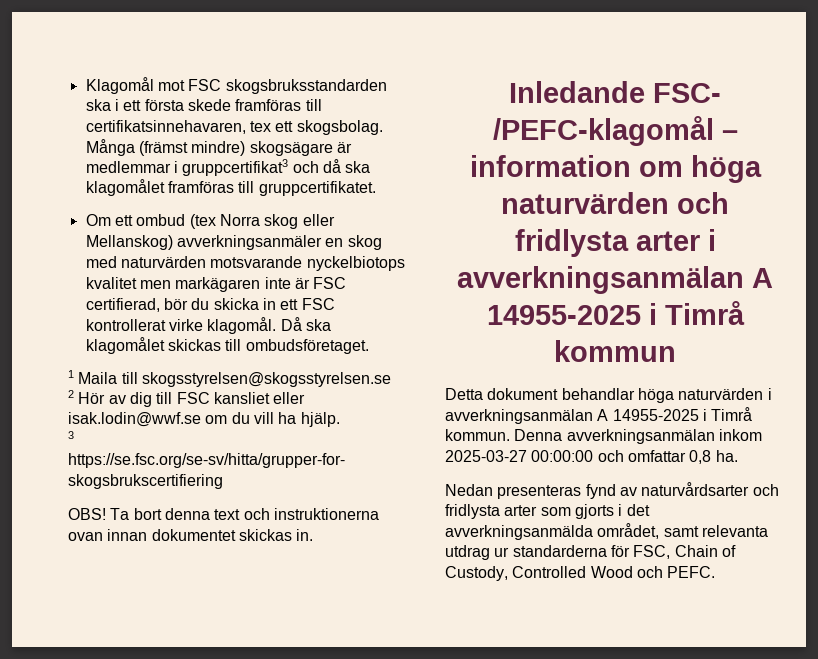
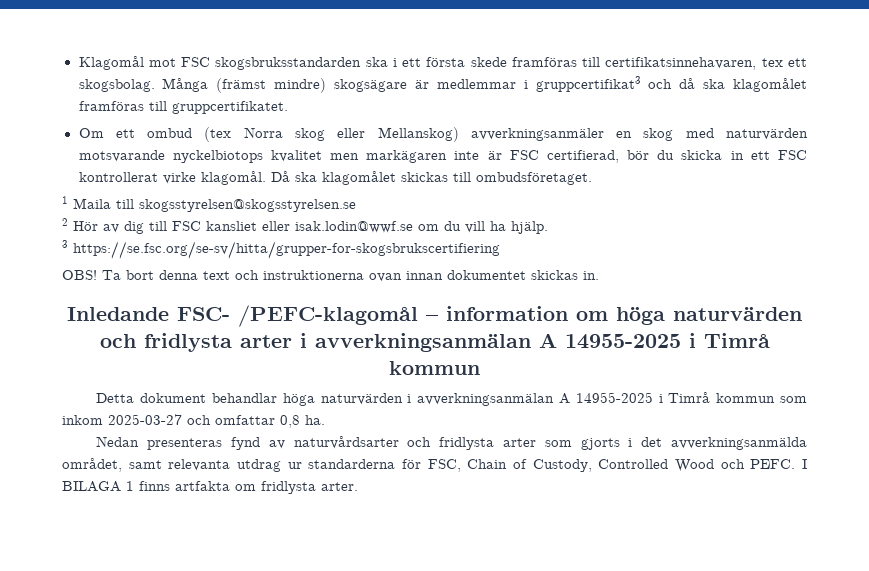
[445,429,715,444] kommun. Denna avverkningsanmälan -> [716,393,808,403] kommun som
[531,450,594,462] 00:00:00 -> (182, 419) none
(716, 572) none -> [801,459,807,469] [62,481,358,494] I BILAGA 1 finns artfakta om fridlysta arter.

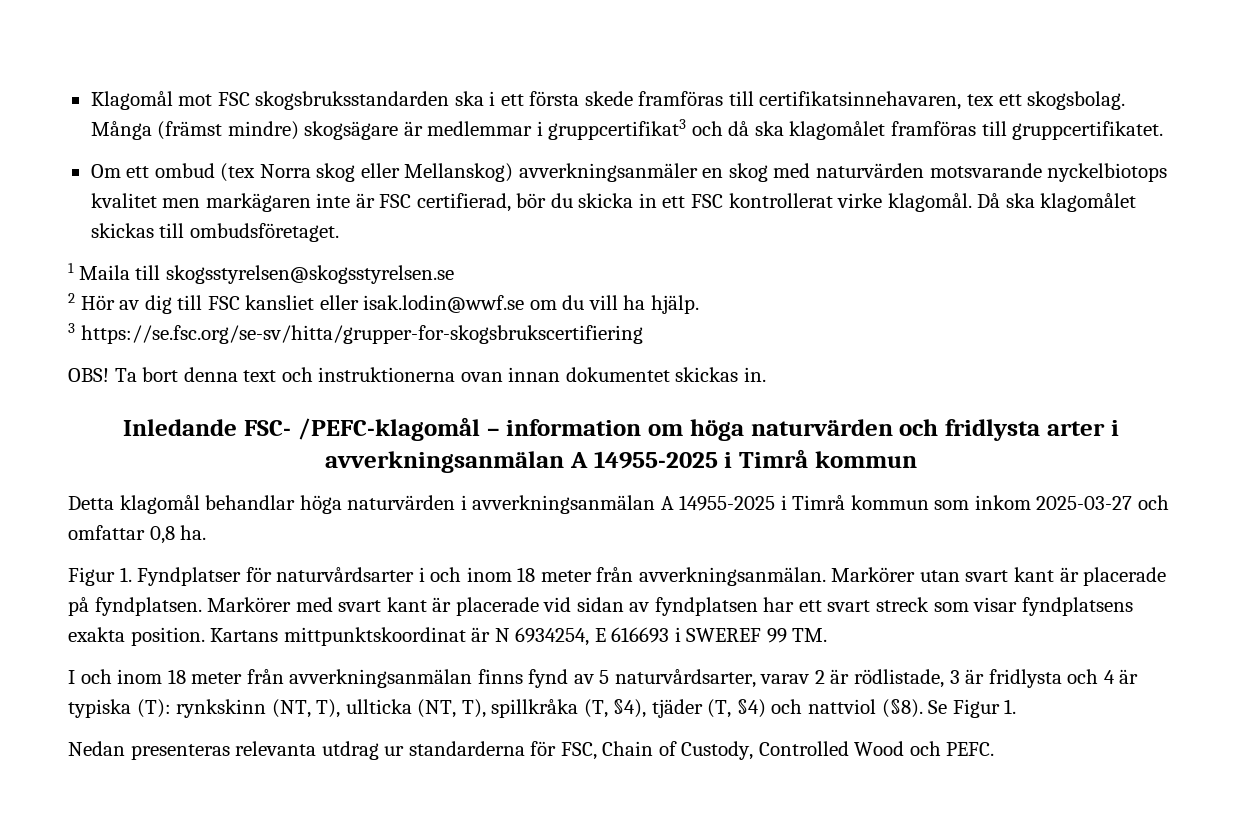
[140,393,207,403] dokument -> [119,495,200,514] klagomål
[96,436,808,450] [62,458,162,472] Nedan presenteras fynd av naturvårdsarter och fridlysta arter som gjorts i det avverkningsanmälda området, samt -> [68,567,1167,586] [68,597,1133,616] [68,627,828,646] [68,669,1139,688] [68,699,1017,718] [68,741,230,760] Figur 1. Fyndplatser för naturvårdsarter i och inom 18 meter från avverkningsanmälan. Markörer utan svart kant är placerade på fyndplatsen. Markörer med svart kant är placerade vid sidan av fyndplatsen har ett svart streck som visar fyndplatsens exakta position. Kartans mittpunktskoordinat är N 6934254, E 616693 i SWEREF 99 TM. // I och inom 18 meter från avverkningsanmälan finns fynd av 5 naturvårdsarter, varav 2 är rödlistade, 3 är fridlysta och 4 är typiska (T): rynkskinn (NT, T), ullticka (NT, T), spillkråka (T, §4), tjäder (T, §4) och nattviol (§8). Se Figur 1. // Nedan presenteras
[801,459,807,469] [62,481,358,494] I BILAGA 1 finns artfakta om fridlysta arter. -> (995, 749) none

